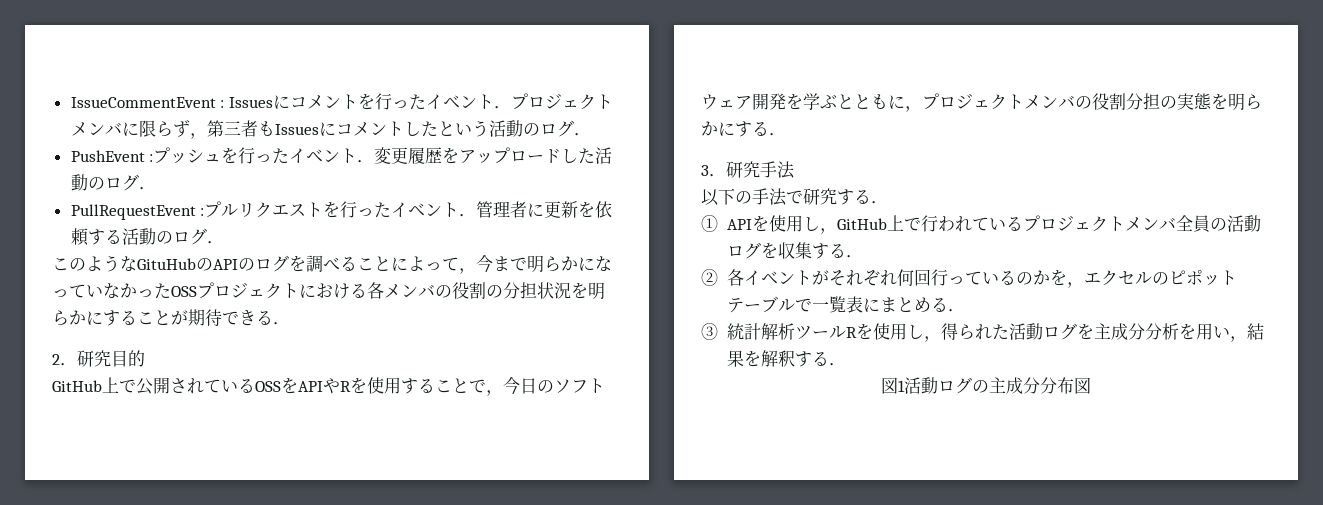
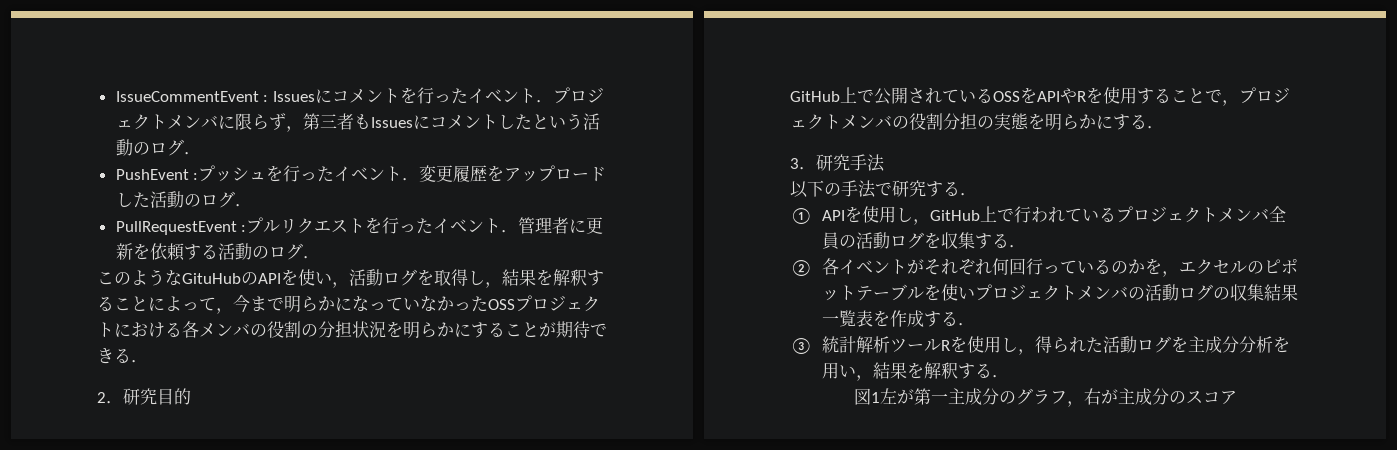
[238,255,340,272] のログを調べ -> [281,269,604,288] を使い，活動ログを取得し，結果を解釈す
[503,376,605,395] [701,93,922,112] 今日のソフトウェア開発を学ぶとともに， -> (1239, 103) none
[794,296,931,313] で一覧表にまとめ -> [923,284,1298,301] [821,310,941,327] を使いプロジェクトメンバの活動ログの収集結果一覧表を作成す
[903,377,1091,394] 活動ログの主成分分布図 -> [879,388,1237,407] 左が第一主成分のグラフ，右が主成分のスコア

